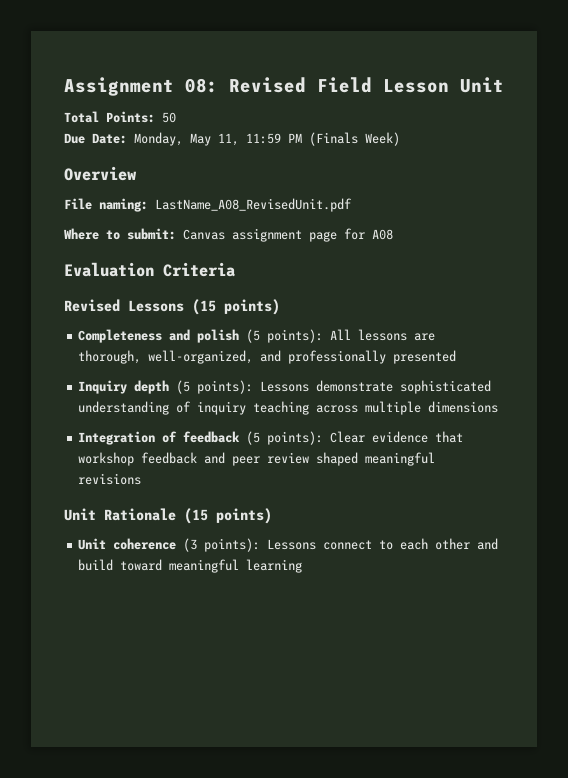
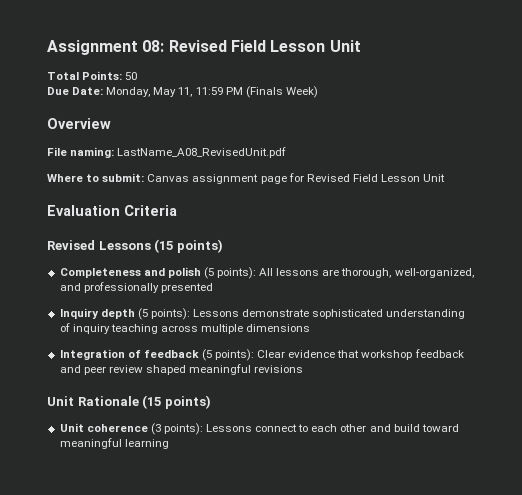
[372,229,393,240] A08 -> [306,174,446,182] Revised Field Lesson Unit

